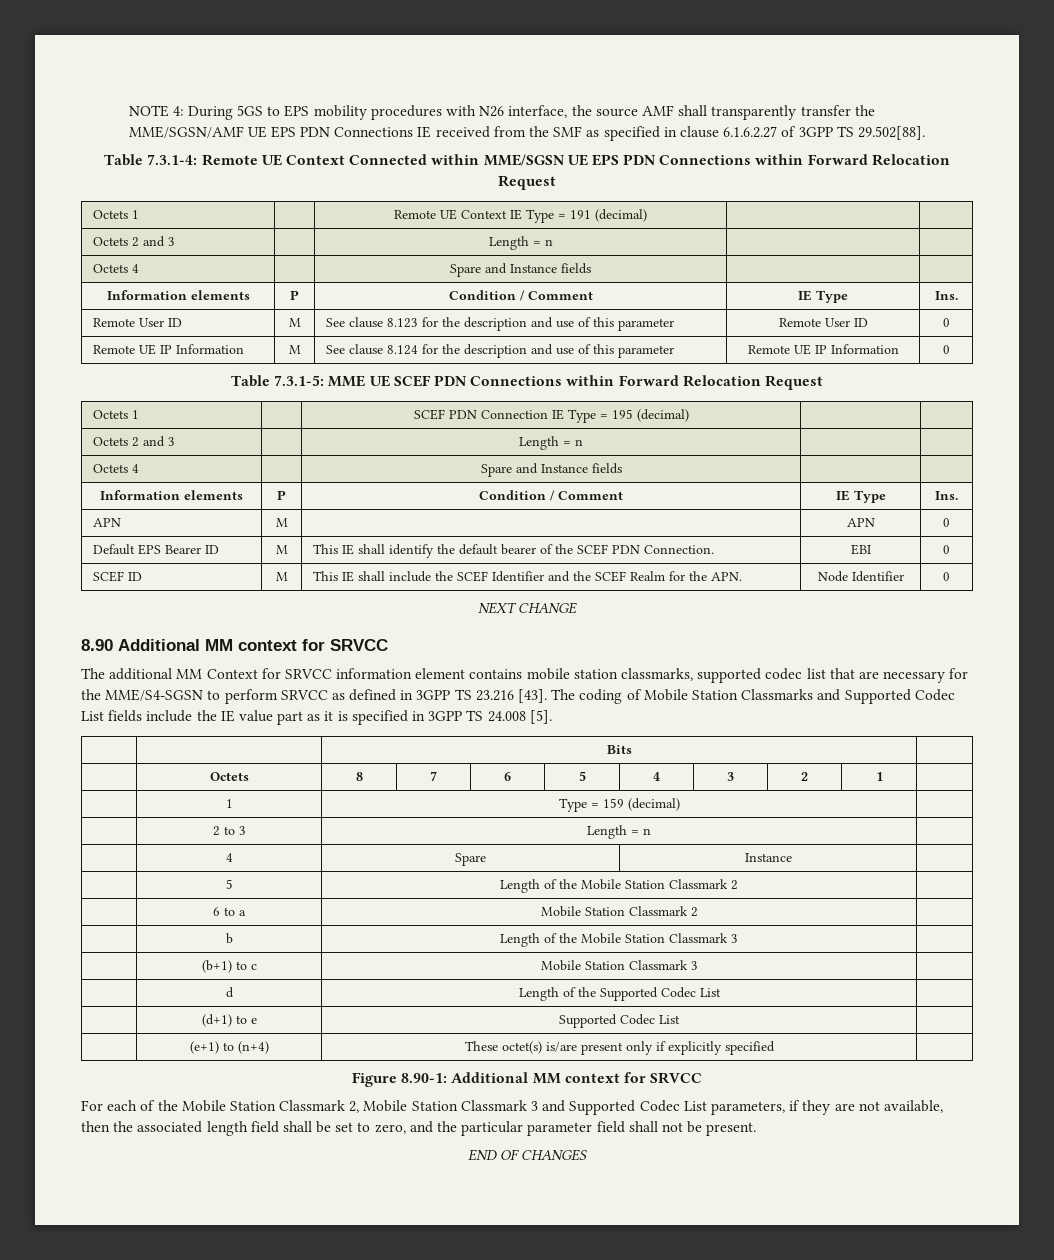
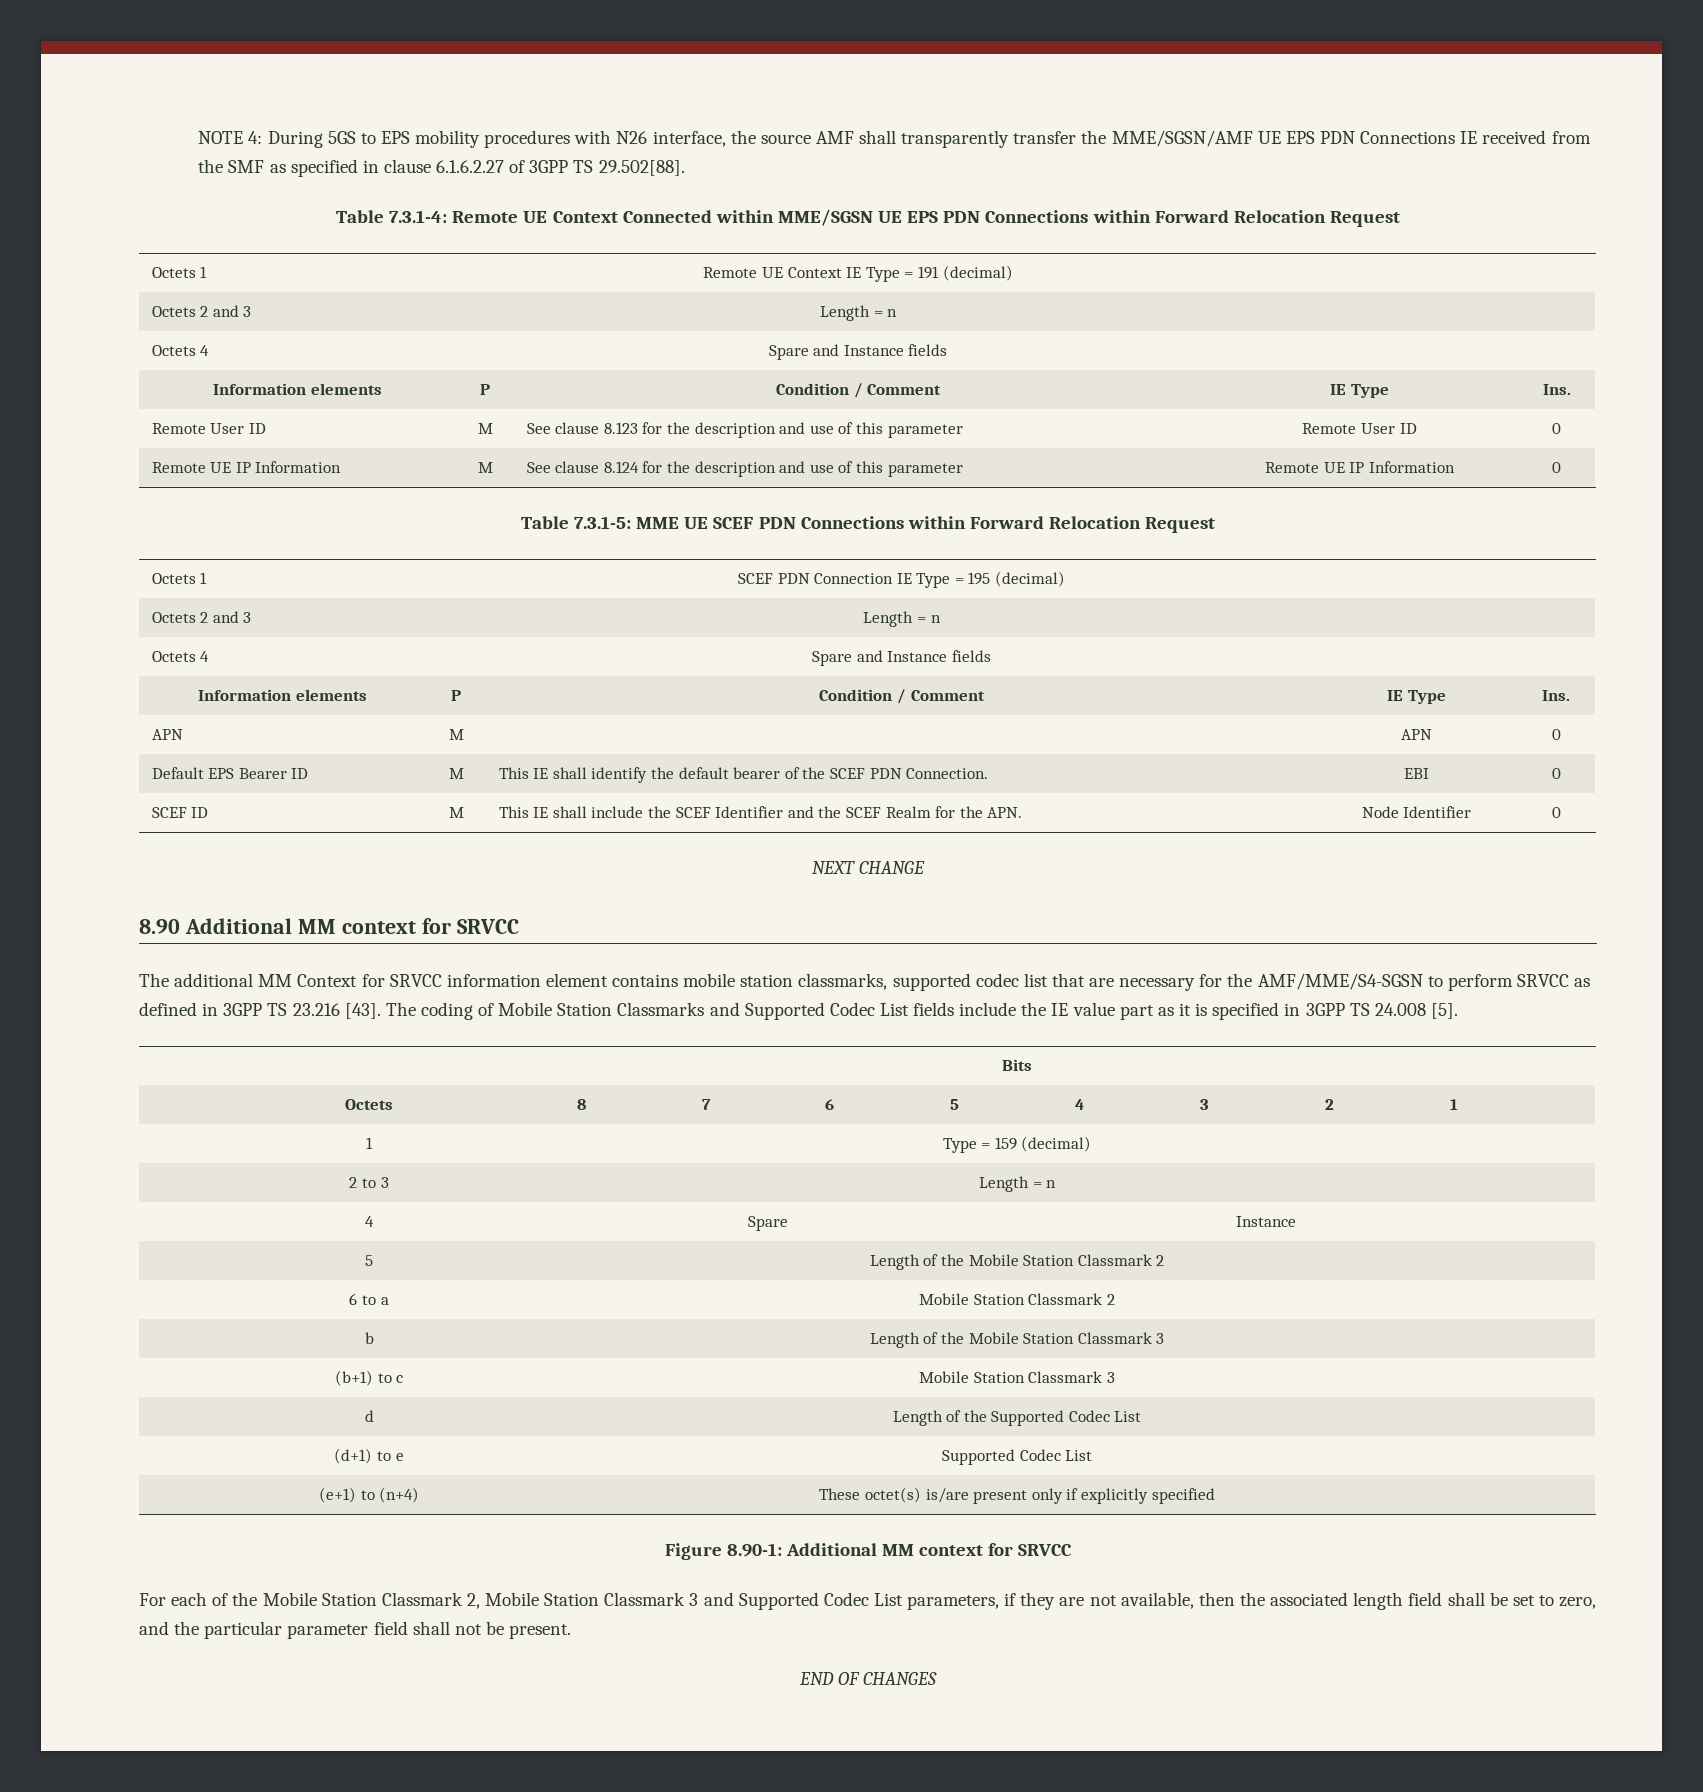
[105,689,204,701] MME/S4-SGSN -> [1257,973,1423,990] AMF/MME/S4-SGSN

